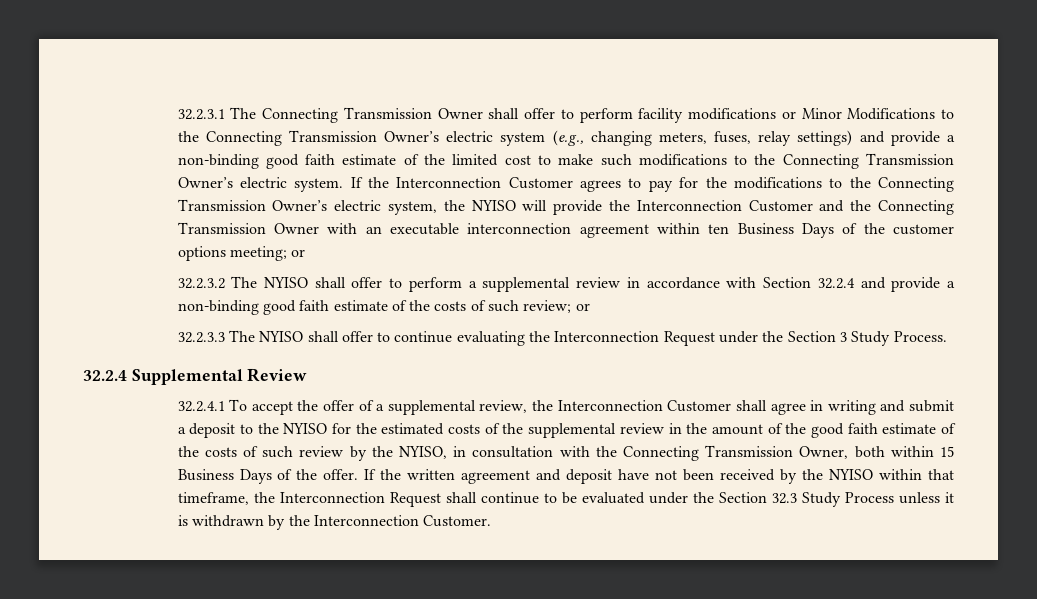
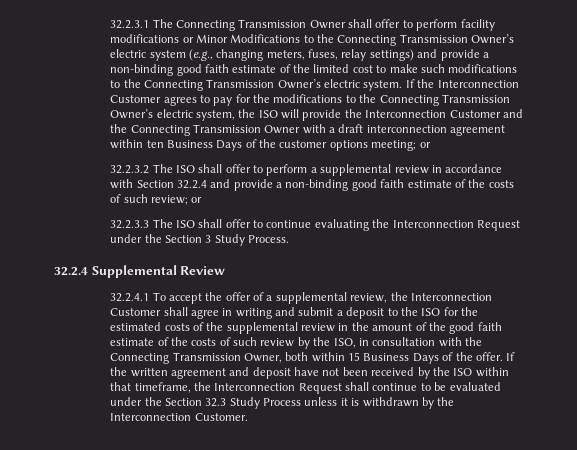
[471,200,516,211] NYISO -> [258,110,278,118] ISO
[365,223,459,235] an executable -> [329,124,364,133] a draft
[264,277,309,288] NYISO -> [175,165,195,173] ISO
[259,331,304,342] NYISO -> [175,220,195,228] ISO
[283,423,328,434] NYISO -> [421,308,441,316] ISO
[398,446,447,459] NYISO, -> [333,338,356,348] ISO,
[829,469,874,480] NYISO -> [453,368,473,376] ISO

